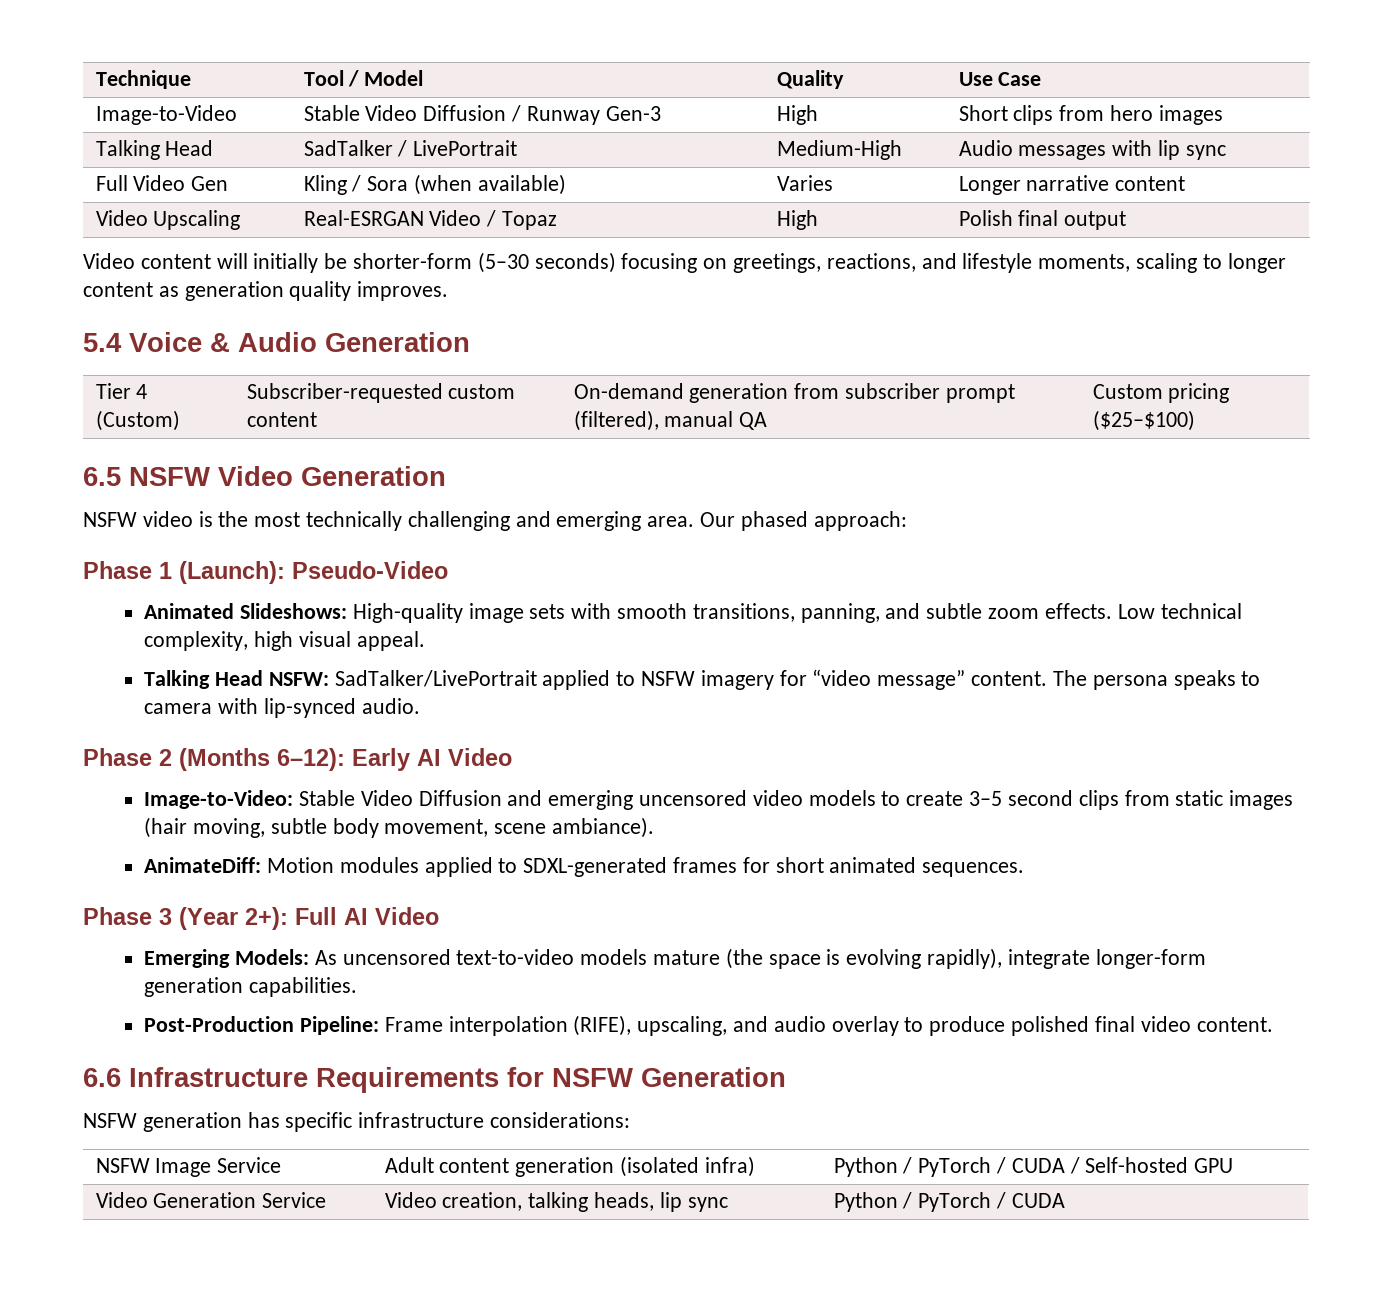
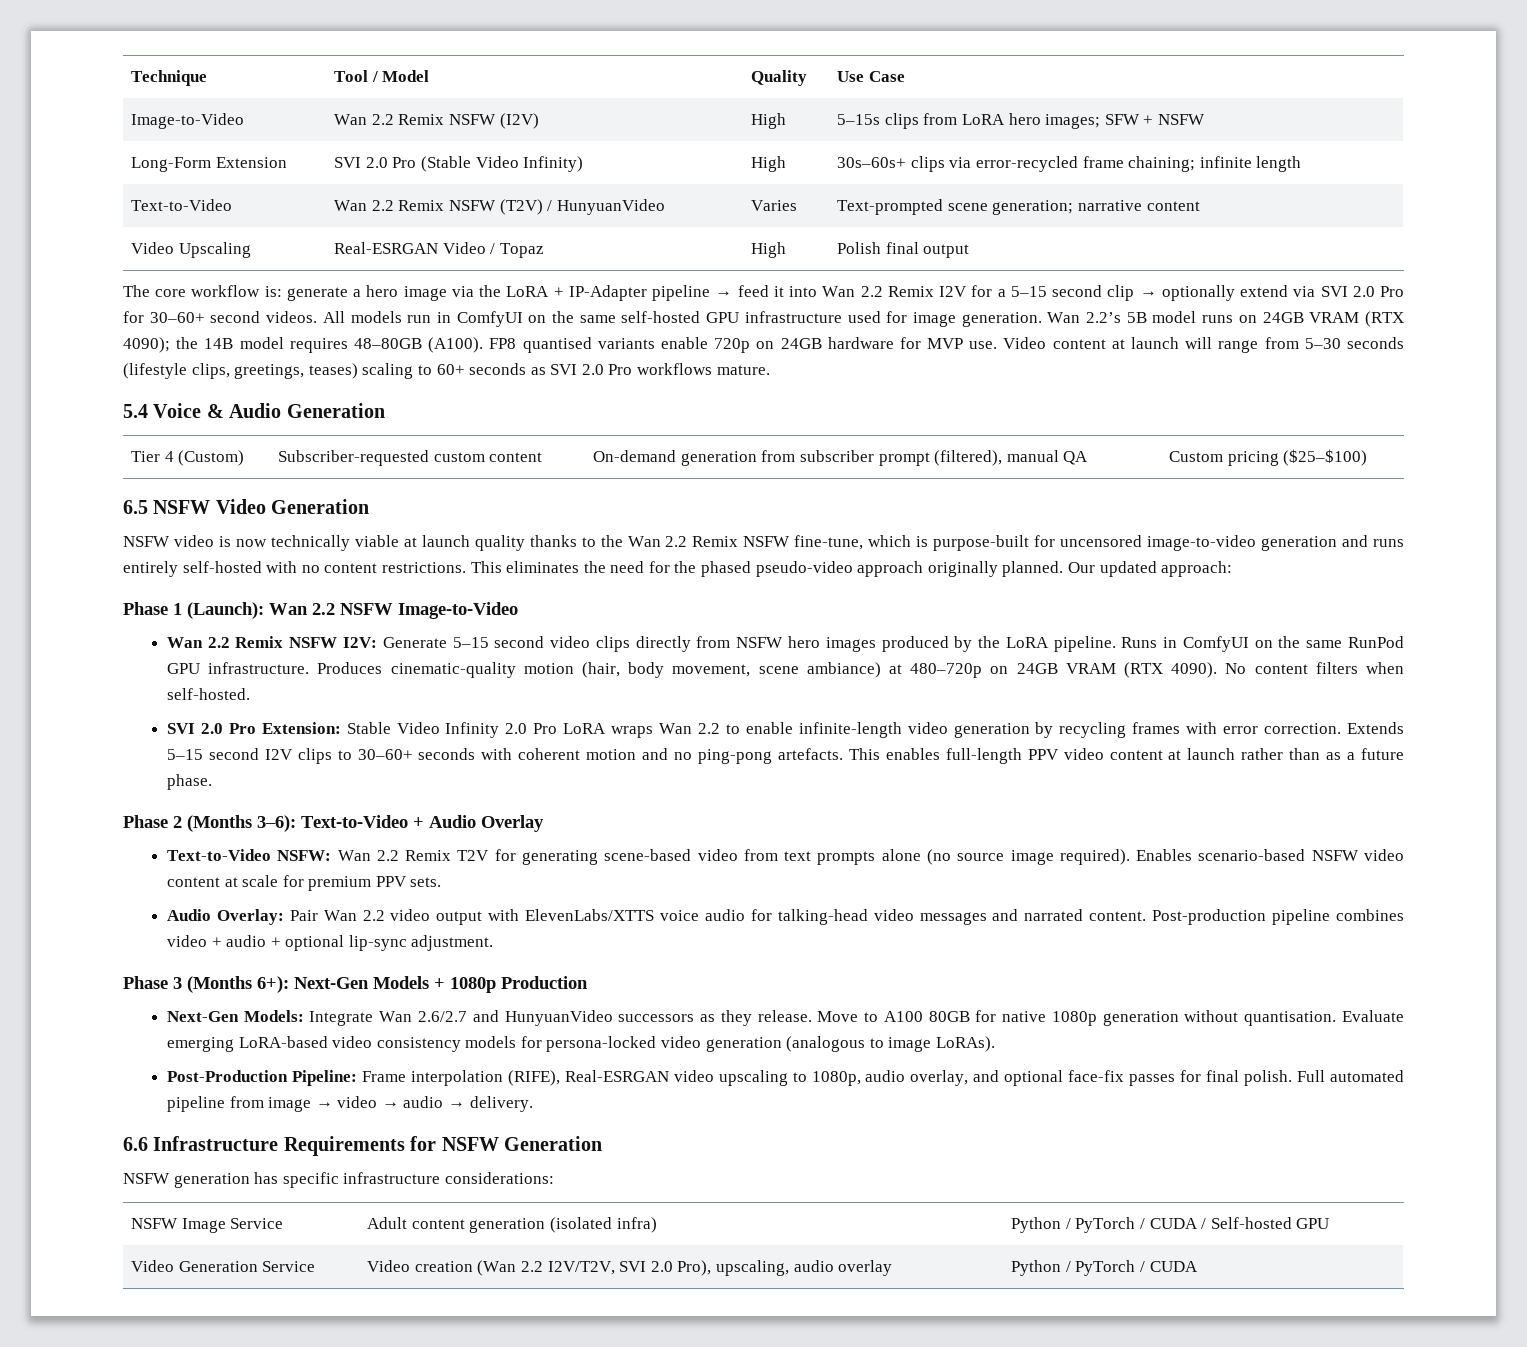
[303,105,661,125] [776,105,818,125] [958,105,1223,125] [95,140,214,160] [303,140,518,157] [776,140,902,160] [958,140,1226,160] [95,175,229,191] [303,174,566,195] [776,175,833,191] [958,176,1021,195] Stable Video Diffusion / Runway Gen-3 | High | Short clips from hero images // Talking Head | SadTalker / LivePortrait | Medium-High | Audio messages with lip sync // Full Video Gen | Kling / Sora (when available) | Varies | Longer -> [334,113,539,129] [751,113,787,129] [837,113,1205,129] [131,157,287,172] [334,156,584,172] [751,156,787,172] [837,156,1302,172] [131,199,233,211] [334,199,665,215] [751,200,798,211] [837,199,1074,215] Wan 2.2 Remix NSFW (I2V) | High | 5–15s clips from LoRA hero images; SFW + NSFW // Long-Form Extension | SVI 2.0 Pro (Stable Video Infinity) | High | 30s–60s+ clips via error-recycled frame chaining; infinite length // Text-to-Video | Wan 2.2 Remix NSFW (T2V) / HunyuanVideo | Varies | Text-prompted scene generation;
[83,252,1286,273] [83,281,449,301] Video content will initially be shorter-form (5–30 seconds) focusing on greetings, reactions, and lifestyle moments, scaling to longer content as generation quality improves. -> [123,285,1405,301] [123,311,1404,327] [123,337,1404,353] [123,363,770,379] The core workflow is: generate a hero image via the LoRA + IP-Adapter pipeline → feed it into Wan 2.2 Remix I2V for a 5–15 second clip → optionally extend via SVI 2.0 Pro for 30–60+ second videos. All models run in ComfyUI on the same self-hosted GPU infrastructure used for image generation. Wan 2.2’s 5B model runs on 24GB VRAM (RTX 4090); the 14B model requires 48–80GB (A100). FP8 quantised variants enable 720p on 24GB hardware for MVP use. Video content at launch will range from 5–30 seconds (lifestyle clips, greetings, teases) scaling to 60+ seconds as SVI 2.0 Pro workflows mature.
[218,511,907,531] [83,561,448,584] [144,603,1242,623] [144,631,425,651] [144,669,1261,690] [144,698,420,718] [83,748,512,771] [144,790,1294,810] [144,817,655,838] [144,857,1025,877] [83,907,439,930] [144,948,1206,969] [144,977,358,997] the most technically challenging and emerging area. Our phased approach: // Phase 1 (Launch): Pseudo-Video // Animated Slideshows: High-quality image sets with smooth transitions, panning, and subtle zoom effects. Low technical complexity, high visual appeal. // Talking Head NSFW: SadTalker/LivePortrait applied to NSFW imagery for “video message” content. The persona speaks to camera with lip-synced audio. // Phase 2 (Months 6–12): Early AI Video // Image-to-Video: Stable Video Diffusion and emerging uncensored video models to create 3–5 second clips from static images (hair moving, subtle body movement, scene ambiance). // AnimateDiff: Motion modules applied to SDXL-generated frames for short animated sequences. // Phase 3 (Year 2+): Full AI Video // Emerging Models: As uncensored text-to-video models mature (the space is evolving rapidly), integrate longer-form generation capabilities. -> [235,535,1405,551] [123,561,1233,577] [123,602,518,619] [166,636,1404,652] [166,662,1404,678] [166,688,250,700] [166,722,1404,738] [166,748,1404,764] [166,774,212,790] [123,815,544,832] [166,849,1405,865] [166,875,442,891] [166,909,1404,925] [166,935,494,951] [123,976,588,993] [166,1010,1405,1026] [166,1036,995,1052] now technically viable at launch quality thanks to the Wan 2.2 Remix NSFW fine-tune, which is purpose-built for uncensored image-to-video generation and runs entirely self-hosted with no content restrictions. This eliminates the need for the phased pseudo-video approach originally planned. Our updated approach: // Phase 1 (Launch): Wan 2.2 NSFW Image-to-Video // Wan 2.2 Remix NSFW I2V: Generate 5–15 second video clips directly from NSFW hero images produced by the LoRA pipeline. Runs in ComfyUI on the same RunPod GPU infrastructure. Produces cinematic-quality motion (hair, body movement, scene ambiance) at 480–720p on 24GB VRAM (RTX 4090). No content filters when self-hosted. // SVI 2.0 Pro Extension: Stable Video Infinity 2.0 Pro LoRA wraps Wan 2.2 to enable infinite-length video generation by recycling frames with error correction. Extends 5–15 second I2V clips to 30–60+ seconds with coherent motion and no ping-pong artefacts. This enables full-length PPV video content at launch rather than as a future phase. // Phase 2 (Months 3–6): Text-to-Video + Audio Overlay // Text-to-Video NSFW: Wan 2.2 Remix T2V for generating scene-based video from text prompts alone (no source image required). Enables scenario-based NSFW video content at scale for premium PPV sets. // Audio Overlay: Pair Wan 2.2 video output with ElevenLabs/XTTS voice audio for talking-head video messages and narrated content. Post-production pipeline combines video + audio + optional lip-sync adjustment. // Phase 3 (Months 6+): Next-Gen Models + 1080p Production // Next-Gen Models: Integrate Wan 2.6/2.7 and HunyuanVideo successors as they release. Move to A100 80GB for native 1080p generation without quantisation. Evaluate emerging LoRA-based video consistency models for persona-locked video generation (analogous to image LoRAs).
[637,1016,1273,1036] upscaling, and audio overlay to produce polished final video content. -> [564,1070,1404,1086] [166,1096,533,1112] Real-ESRGAN video upscaling to 1080p, audio overlay, and optional face-fix passes for final polish. Full automated pipeline from image → video → audio → delivery.
[442,1192,728,1212] creation, talking heads, lip sync -> [414,1260,893,1276] creation (Wan 2.2 I2V/T2V, SVI 2.0 Pro), upscaling, audio overlay

